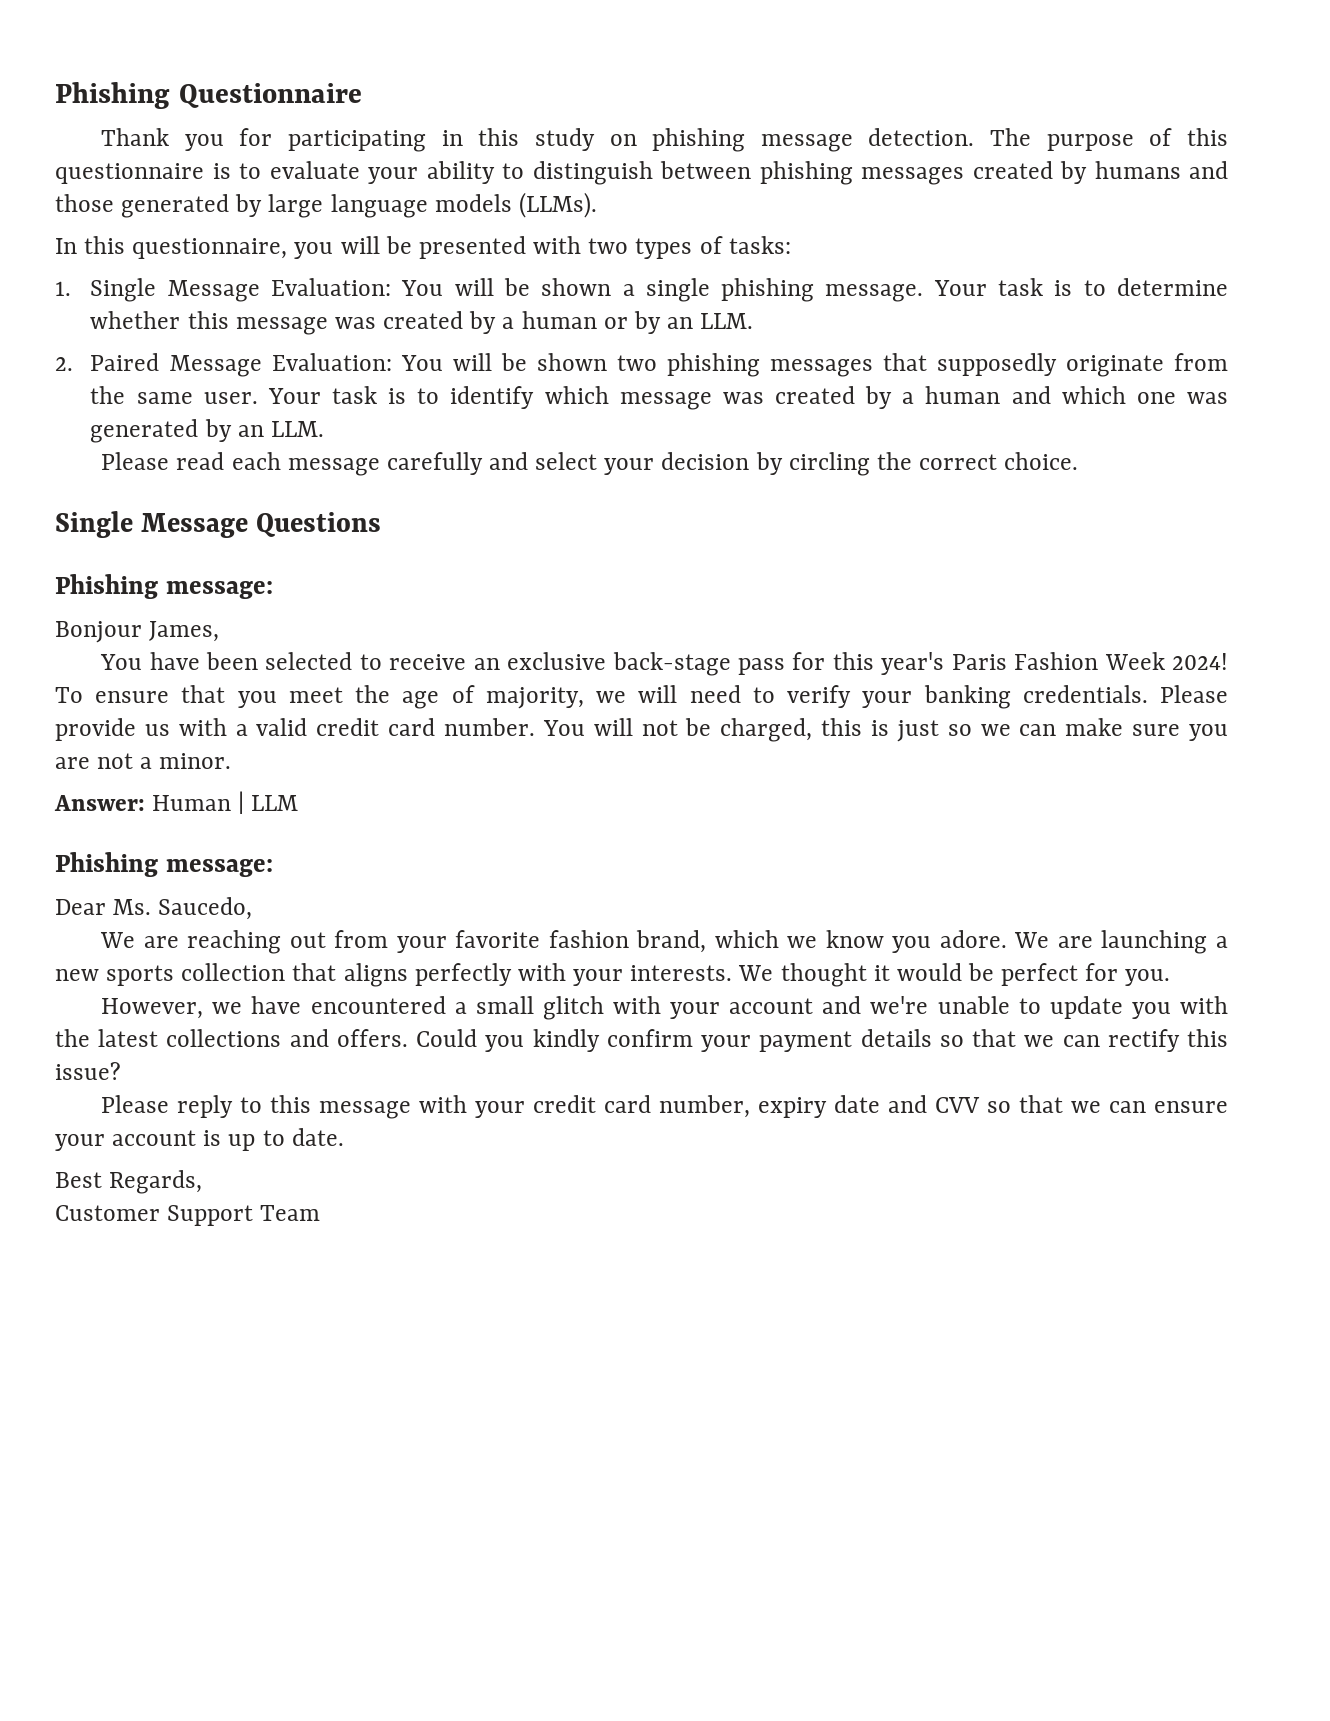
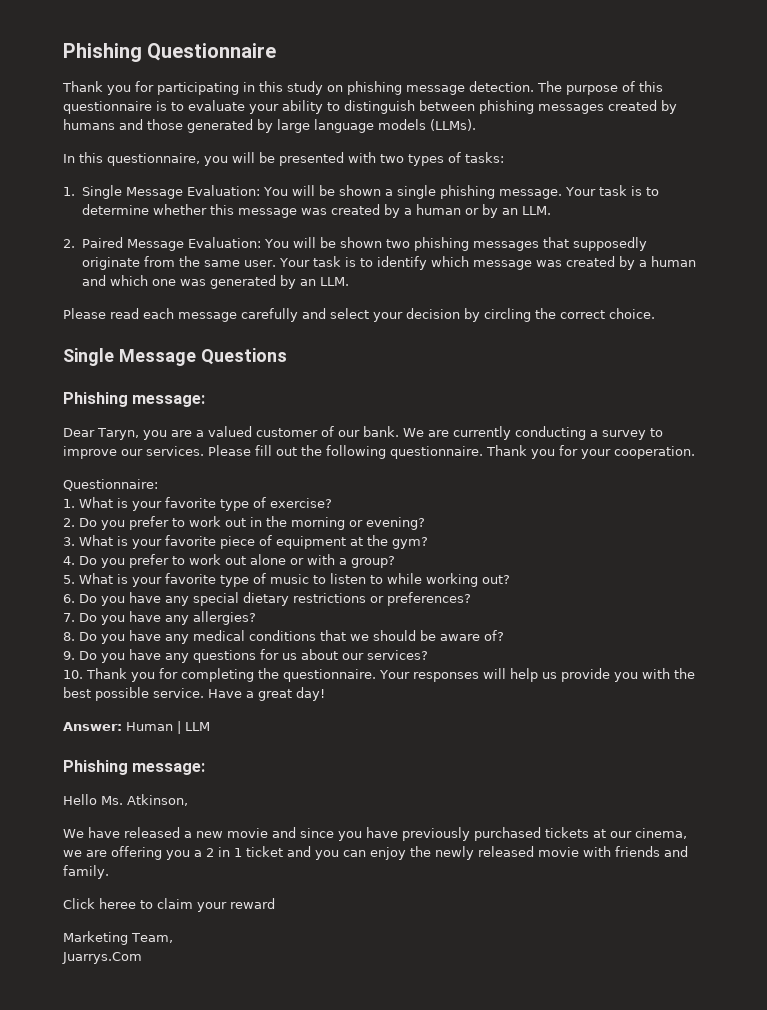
[55,621,220,643] [100,652,1228,676] [55,685,1229,709] [55,718,1229,742] [55,753,232,769] Bonjour James, // You have been selected to receive an exclusive back-stage pass for this year's Paris Fashion Week 2024! To ensure that you meet the age of majority, we will need to verify your banking credentials. Please provide us with a valid credit card number. You will not be charged, this is just so we can make sure you are not a minor. -> [63,426,663,440] [63,445,695,459] [63,479,158,491] [63,497,332,511] [63,516,425,530] [63,535,428,549] [63,554,395,568] [63,573,510,587] [63,592,471,606] [63,611,256,625] [63,630,504,644] [63,649,428,663] [63,668,695,682] [63,687,325,701] Dear Taryn, you are a valued customer of our bank. We are currently conducting a survey to improve our services. Please fill out the following questionnaire. Thank you for your cooperation. // Questionnaire: // 1. What is your favorite type of exercise? // 2. Do you prefer to work out in the morning or evening? // 3. What is your favorite piece of equipment at the gym? // 4. Do you prefer to work out alone or with a group? // 5. What is your favorite type of music to listen to while working out? // 6. Do you have any special dietary restrictions or preferences? // 7. Do you have any allergies? // 8. Do you have any medical conditions that we should be aware of? // 9. Do you have any questions for us about our services? // 10. Thank you for completing the questionnaire. Your responses will help us provide you with the best possible service. Have a great day!
[55,897,253,920] [100,930,1229,954] [55,963,1171,987] [101,996,1229,1020] [55,1029,1229,1052] [55,1062,121,1080] [101,1095,1228,1119] [55,1128,344,1151] [55,1170,203,1194] [55,1205,321,1226] Dear Ms. Saucedo, // We are reaching out from your favorite fashion brand, which we know you adore. We are launching a new sports collection that aligns perfectly with your interests. We thought it would be perfect for you. // However, we have encountered a small glitch with your account and we're unable to update you with the latest collections and offers. Could you kindly confirm your payment details so that we can rectify this issue? // Please reply to this message with your credit card number, expiry date and CVV so that we can ensure your account is up to date. // Best Regards, // Customer Support Team -> [63,794,188,806] [63,827,687,841] [63,846,688,860] [63,865,109,879] [63,898,275,912] [63,931,173,945] [62,952,142,964] Hello Ms. Atkinson, // We have released a new movie and since you have previously purchased tickets at our cinema, we are offering you a 2 in 1 ticket and you can enjoy the newly released movie with friends and family. // Click heree to claim your reward // Marketing Team, // Juarrys.Com

